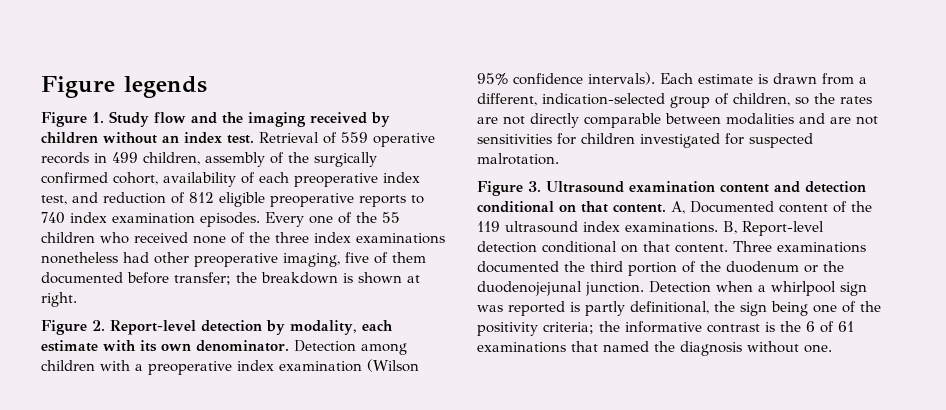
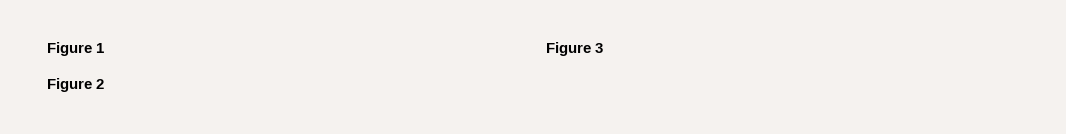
[41,76,207,98] [41,111,390,127] [41,132,435,147] [41,152,377,167] [41,172,420,187] [41,192,424,207] [41,212,400,227] [41,232,445,244] [41,252,426,267] [41,272,420,285] [41,292,77,307] [41,320,393,335] [41,340,407,355] [41,359,419,375] [477,72,867,85] [477,93,872,108] [477,113,878,128] [477,133,813,148] [477,153,559,165] [477,181,866,196] [477,201,872,214] [477,221,824,236] [477,241,866,253] [477,261,844,276] [477,281,867,296] [477,301,881,316] [477,321,854,336] [477,341,832,356] Figure legends // Figure 1. Study flow and the imaging received by children without an index test. Retrieval of 559 operative records in 499 children, assembly of the surgically confirmed cohort, availability of each preoperative index test, and reduction of 812 eligible preoperative reports to 740 index examination episodes. Every one of the 55 children who received none of the three index examinations nonetheless had other preoperative imaging, five of them documented before transfer; the breakdown is shown at right. // Figure 2. Report-level detection by modality, each estimate with its own denominator. Detection among children with a preoperative index examination (Wilson 95% confidence intervals). Each estimate is drawn from a different, indication-selected group of children, so the rates are not directly comparable between modalities and are not sensitivities for children investigated for suspected malrotation. // Figure 3. Ultrasound examination content and detection conditional on that content. A, Documented content of the 119 ultrasound index examinations. B, Report-level detection conditional on that content. Three examinations documented the third portion of the duodenum or the duodenojejunal junction. Detection when a whirlpool sign was reported is partly definitional, the sign being one of the positivity criteria; the informative contrast is the 6 of 61 examinations that named the diagnosis without one. -> [47,42,105,56] [47,78,105,92] [546,42,604,56] Figure 1 // Figure 2 // Figure 3

